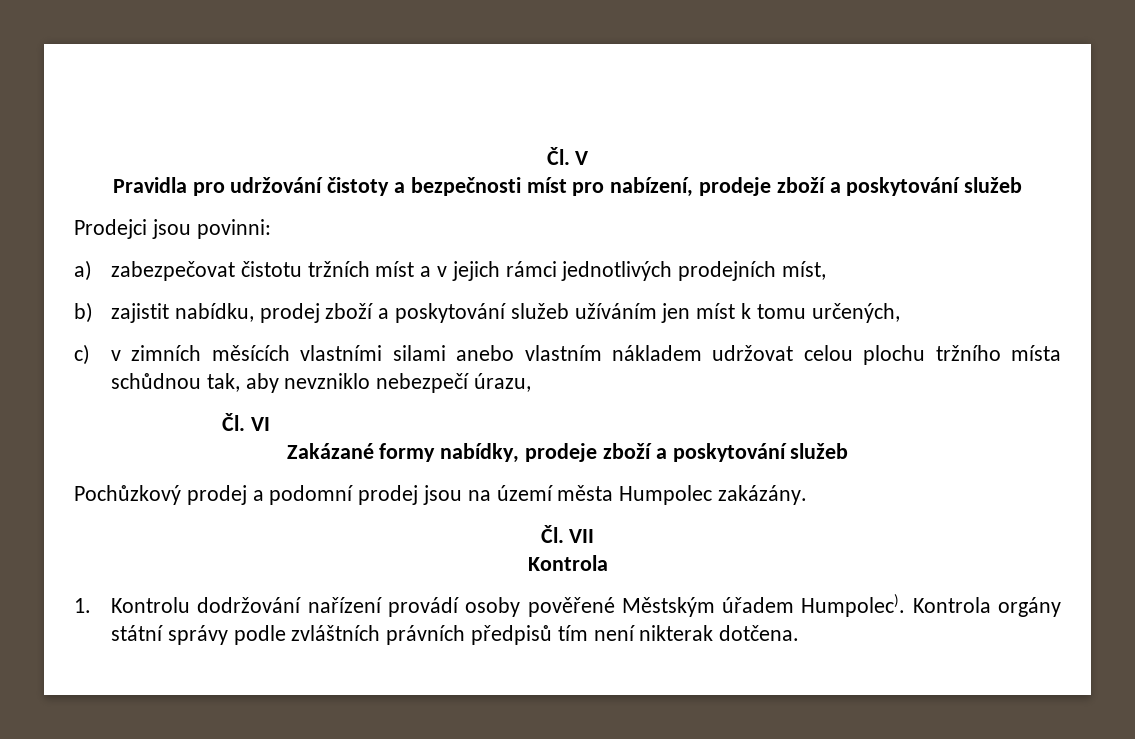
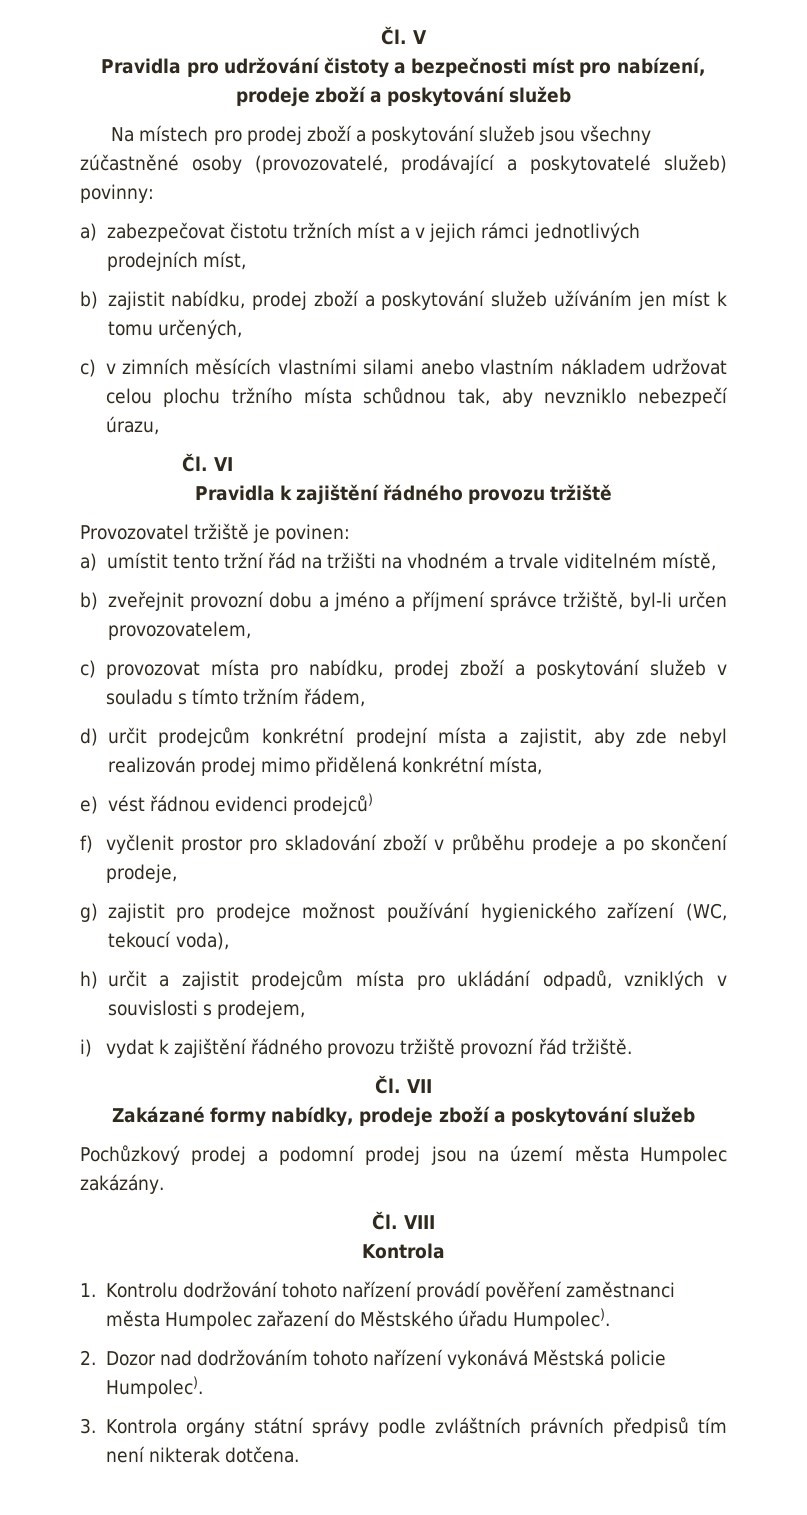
[74,219,271,239] Prodejci jsou povinni: -> [111,125,652,145] [80,154,728,174] [80,184,154,203] Na místech pro prodej zboží a poskytování služeb jsou všechny zúčastněné osoby (provozovatelé, prodávající a poskytovatelé služeb) povinny:
(270, 424) none -> [194,484,613,505] [80,523,351,543] [80,552,716,571] [80,591,728,611] [107,621,251,640] [80,659,728,679] [105,688,366,707] [80,727,727,747] [107,756,543,776] [80,793,373,815] [80,834,729,854] [105,864,177,883] [80,902,728,922] [107,931,229,950] [80,970,728,990] [107,1000,305,1019] [80,1038,632,1058] [375,1075,432,1094] // Pravidla k zajištění řádného provozu tržiště // Provozovatel tržiště je povinen: // a) umístit tento tržní řád na tržišti na vhodném a trvale viditelném místě, // b) zveřejnit provozní dobu a jméno a příjmení správce tržiště, byl-li určen provozovatelem, // c) provozovat místa pro nabídku, prodej zboží a poskytování služeb v souladu s tímto tržním řádem, // d) určit prodejcům konkrétní prodejní místa a zajistit, aby zde nebyl realizován prodej mimo přidělená konkrétní místa, // e) vést řádnou evidenci prodejců) // f) vyčlenit prostor pro skladování zboží v průběhu prodeje a po skončení prodeje, // g) zajistit pro prodejce možnost používání hygienického zařízení (WC, tekoucí voda), // h) určit a zajistit prodejcům místa pro ukládání odpadů, vzniklých v souvislosti s prodejem, // i) vydat k zajištění řádného provozu tržiště provozní řád tržiště. // Čl. VII
[569,529,595,543] VII -> [403,1215,435,1229] VIII
(302, 605) none -> [281,1282,337,1298] tohoto
[465,594,906,617] osoby pověřené Městským úřadem Humpolec). -> [485,1281,676,1301] [105,1308,611,1330] [80,1349,666,1369] [105,1376,203,1398] [80,1418,96,1434] pověření zaměstnanci města Humpolec zařazení do Městského úřadu Humpolec). // 2. Dozor nad dodržováním tohoto nařízení vykonává Městská policie Humpolec). // 3.

